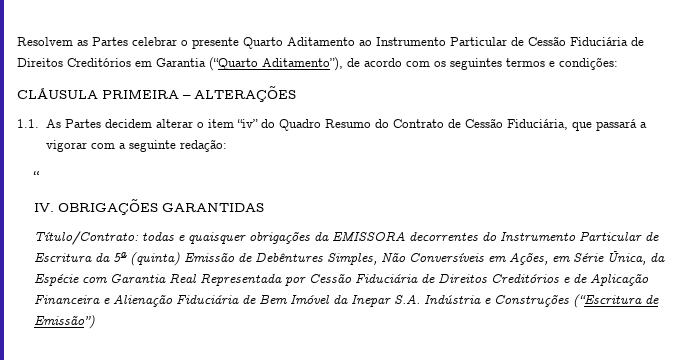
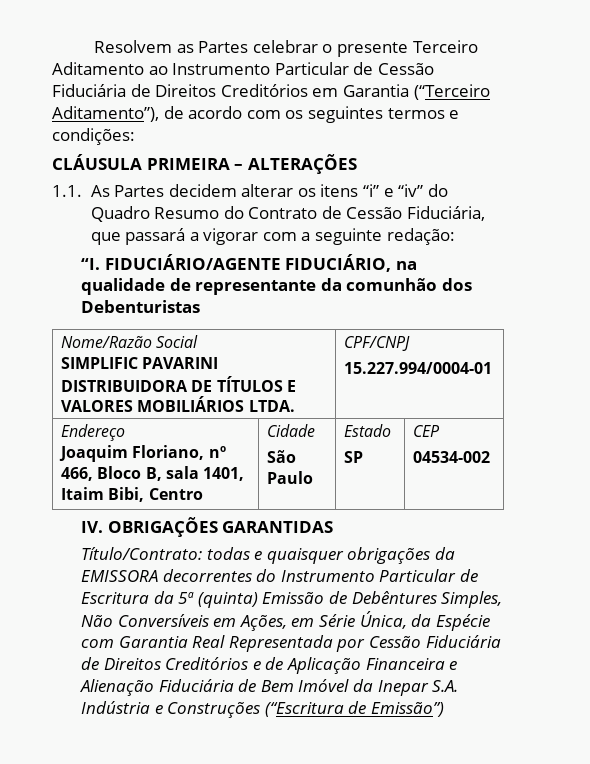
[243,37,283,49] Quarto -> [412,40,478,53] Terceiro
[209,57,258,71] (“Quarto -> [413,84,490,100] (“Terceiro
[196,119,234,128] o item -> [297,184,394,197] os itens “i” e
[32,171,40,180] “ -> [81,254,417,272] [81,278,473,295] [81,300,201,313] [61,335,199,348] [61,357,219,369] [61,376,296,392] [61,396,295,412] [344,336,411,351] [344,362,493,374] [61,424,126,441] [59,445,226,462] [61,466,244,481] [61,487,203,502] [267,424,316,437] [267,450,297,463] [267,471,314,484] [344,424,392,437] [344,451,364,463] [413,425,441,437] [413,451,491,463] “I. FIDUCIÁRIO/AGENTE FIDUCIÁRIO, na qualidade de representante da comunhão dos Debenturistas // Nome/Razão Social // SIMPLIFIC PAVARINI DISTRIBUIDORA DE TÍTULOS E VALORES MOBILIÁRIOS LTDA. | CPF/CNPJ // 15.227.994/0004-01 // Endereço // Joaquim Floriano, nº 466, Bloco B, sala 1401, Itaim Bibi, Centro | Cidade // São Paulo | Estado // SP | CEP // 04534-002

